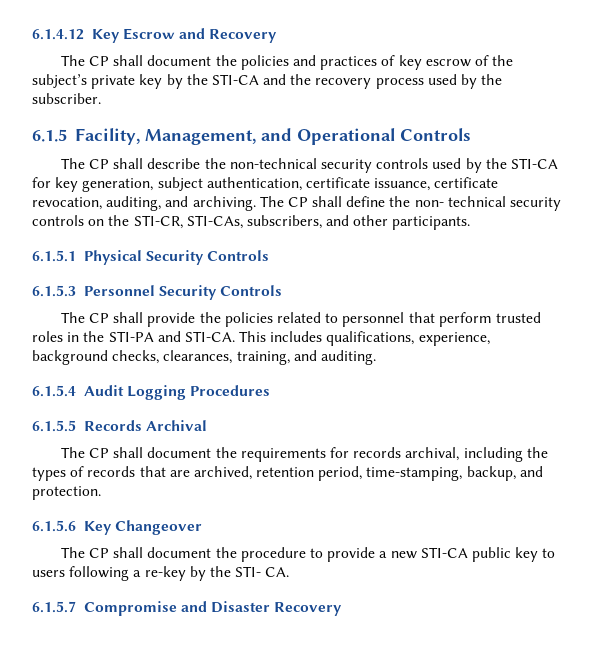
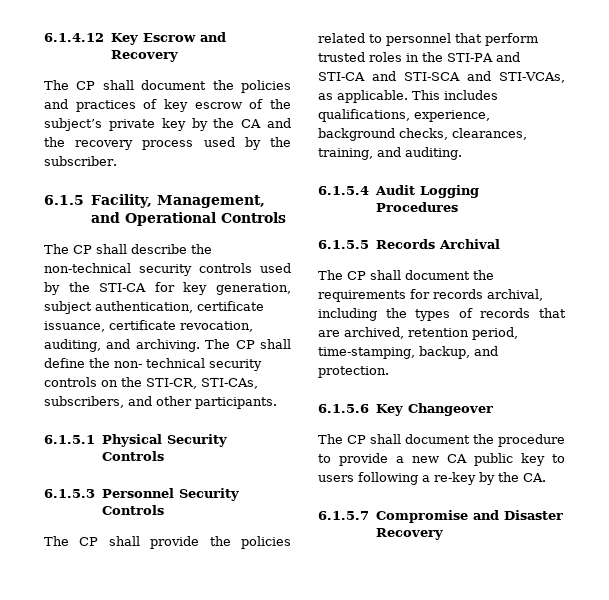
[211,74,259,85] STI-CA -> [241,119,262,128] CA
[184,331,235,342] STI-CA. -> [318,71,565,83] [318,90,408,103] STI-CA and STI-SCA and STI-VCAs, as applicable.
[420,547,468,558] STI-CA -> [447,454,467,463] CA
[235,566,262,577] STI- -> (519, 477) none

